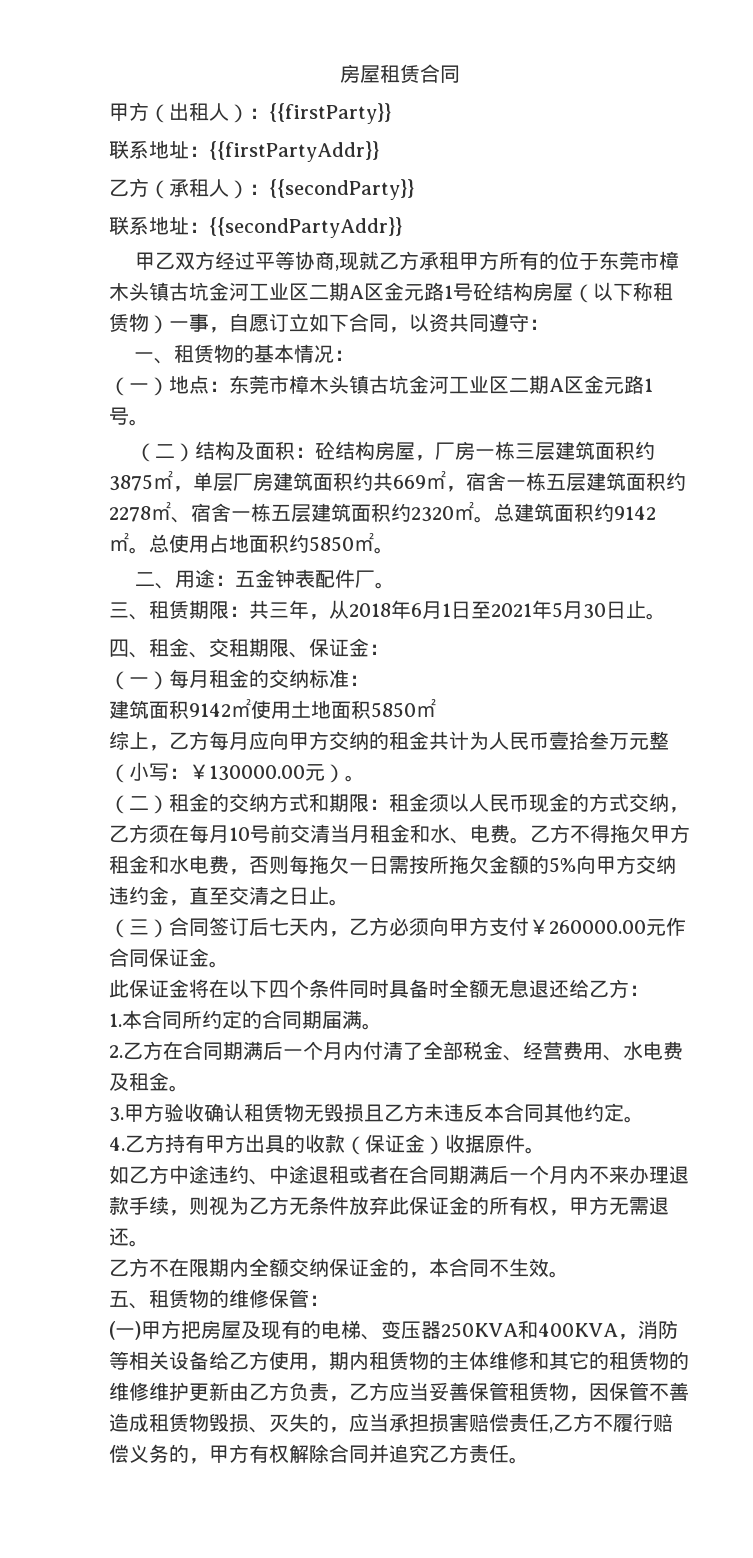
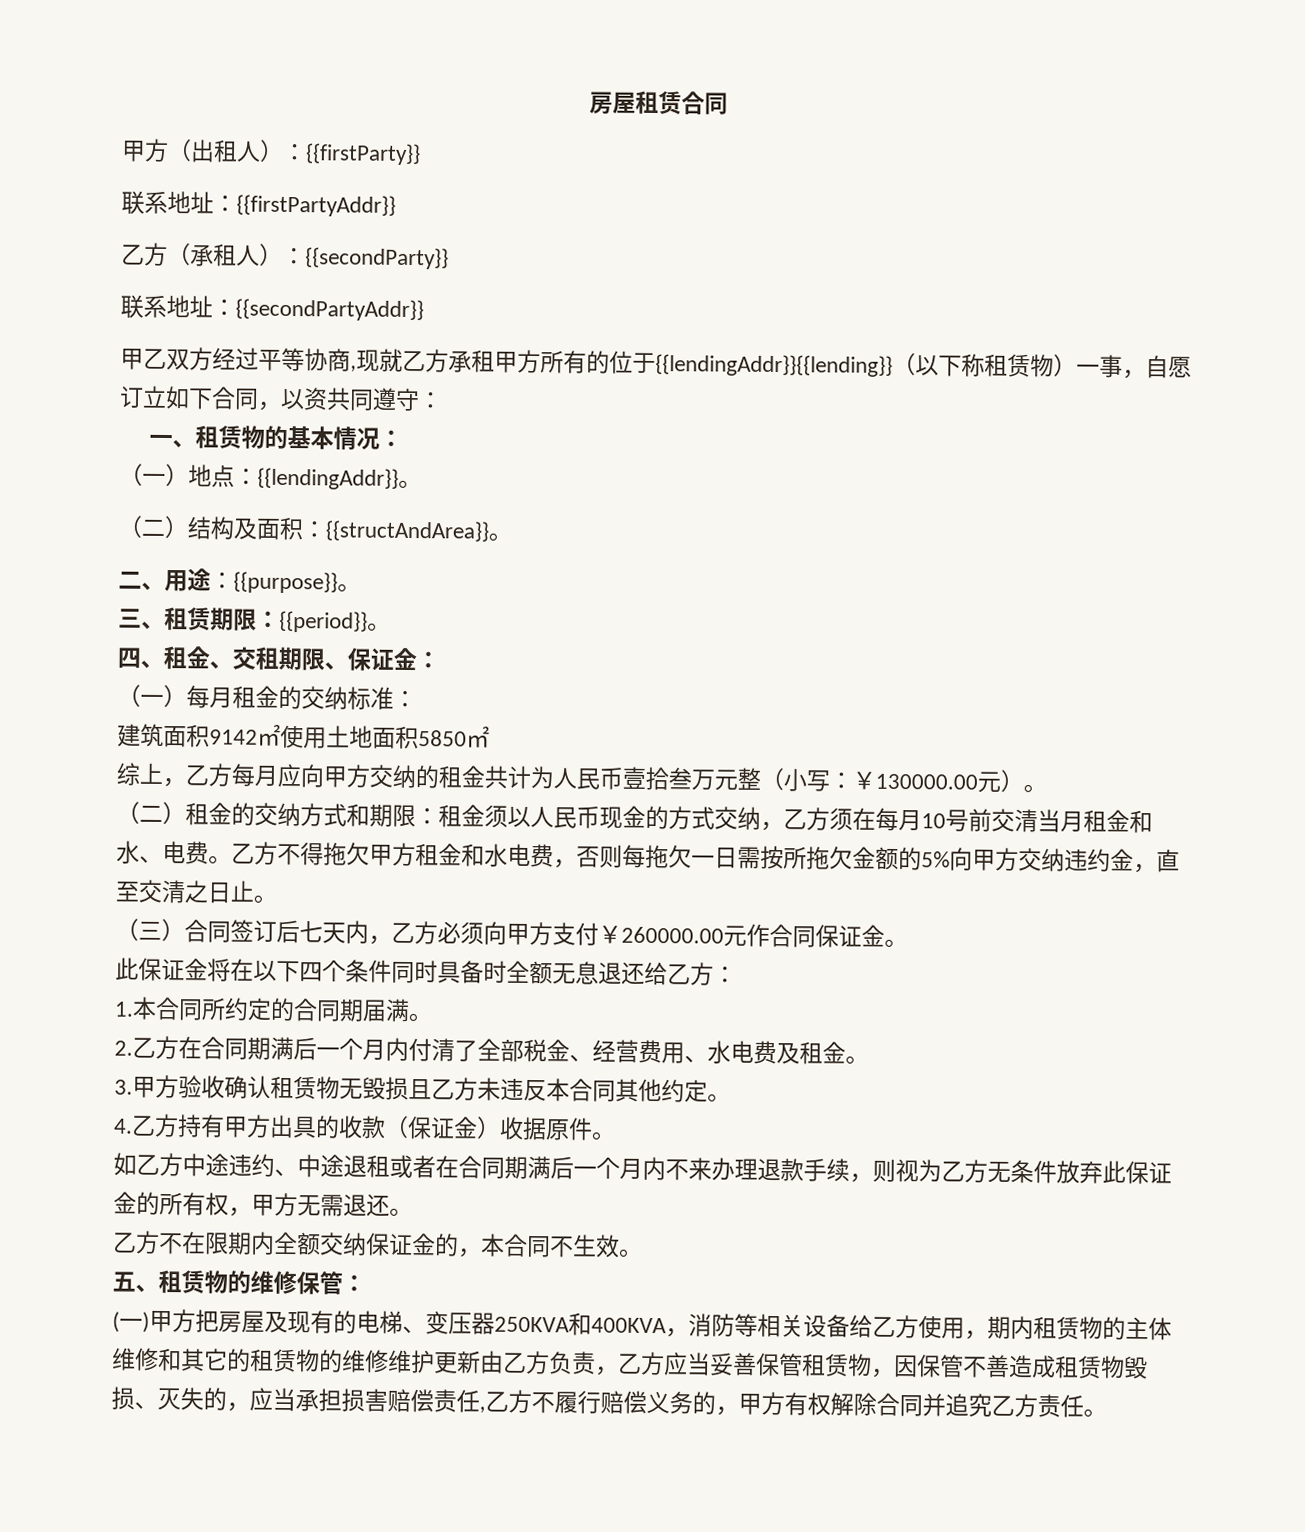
[599,251,680,270] [109,282,573,301] 东莞市樟木头镇古坑金河工业区二期A区金元路1号砼结构房屋 -> [655,354,893,377] {{lendingAddr}}{{lending}}
[229,375,653,394] [109,407,129,425] 东莞市樟木头镇古坑金河工业区二期A区金元路1号 -> [257,467,399,490] {{lendingAddr}}
[315,441,656,461] [109,470,686,492] [109,501,656,523] [109,532,374,554] 砼结构房屋，厂房一栋三层建筑面积约3875㎡，单层厂房建筑面积约共669㎡，宿舍一栋五层建筑面积约2278㎡、宿舍一栋五层建筑面积约2320㎡。总建筑面积约9142㎡。总使用占地面积约5850㎡ -> [325,520,489,542] {{structAndArea}}
[235,569,376,588] 五金钟表配件厂 -> [233,571,338,594] {{purpose}}
[249,600,646,620] 共三年，从2018年6月1日至2021年5月30日止 -> [279,610,368,633] {{period}}

